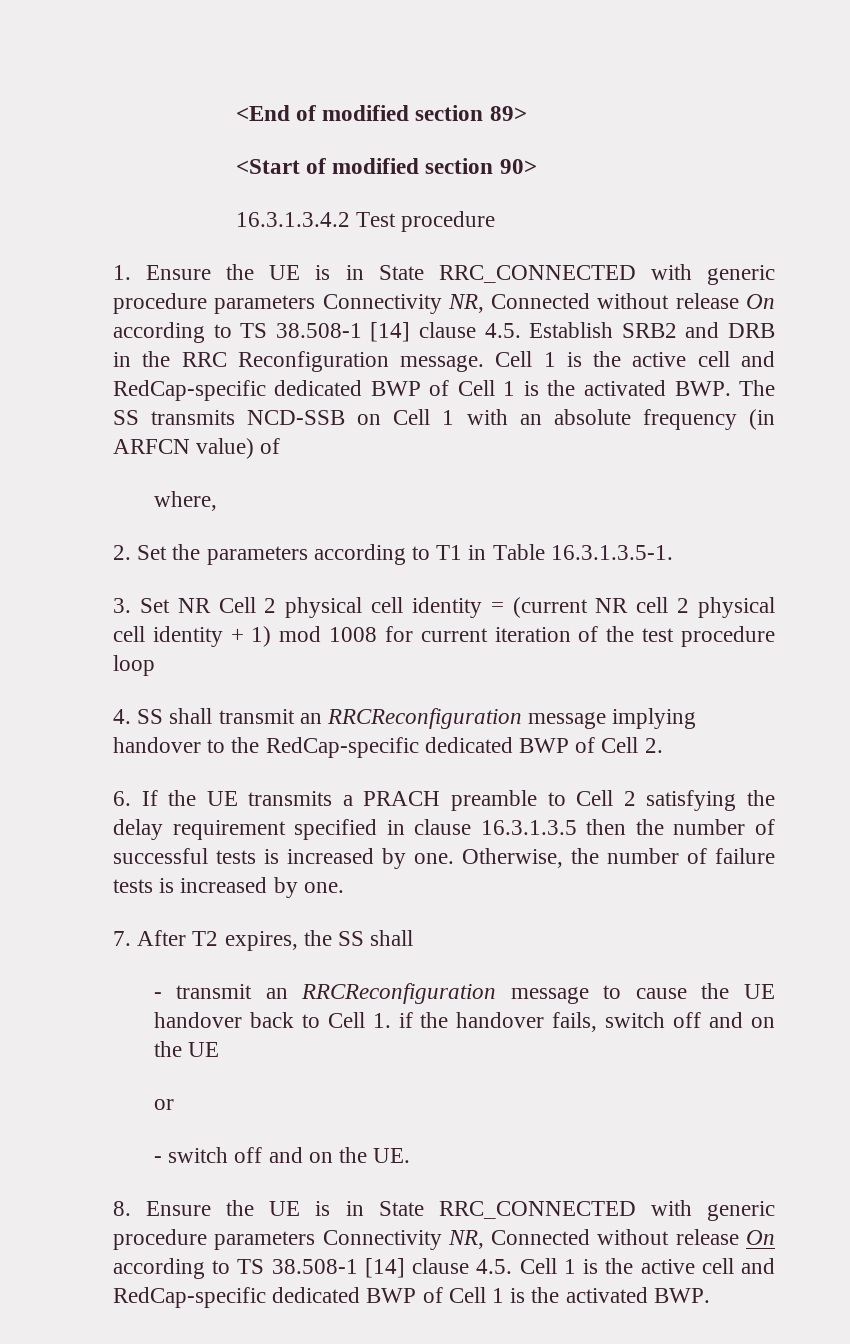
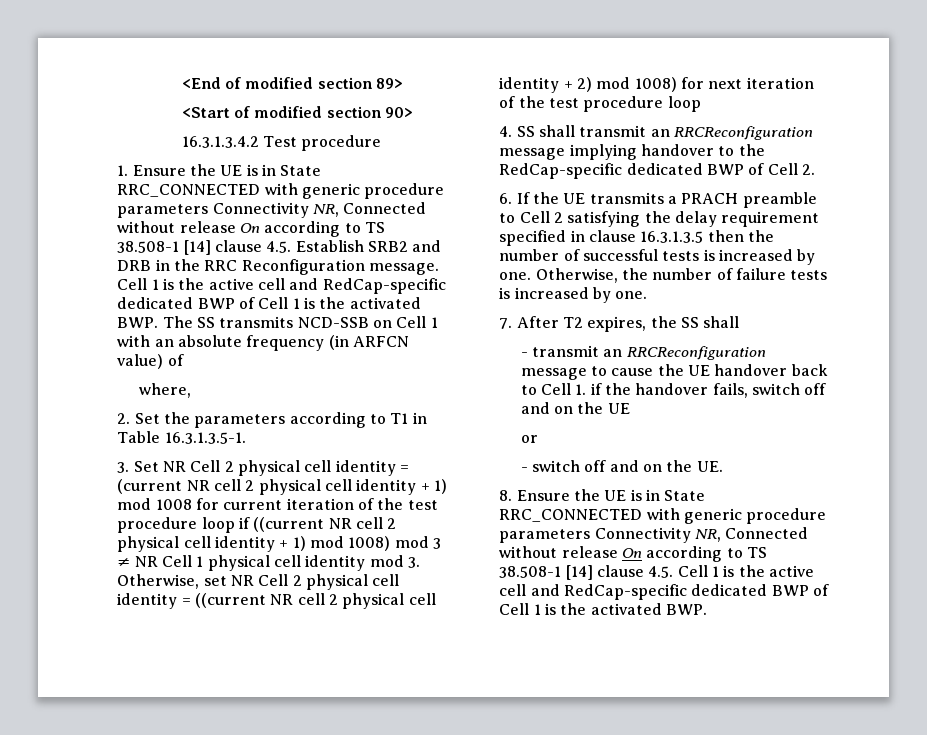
(155, 665) none -> [239,517,397,532] [117,536,441,552] [117,555,420,571] [117,574,400,590] [117,593,436,609] [499,77,814,93] [499,96,701,112] if ((current NR cell 2 physical cell identity + 1) mod 1008) mod 3 ≠ NR Cell 1 physical cell identity mod 3. Otherwise, set NR Cell 2 physical cell identity = ((current NR cell 2 physical cell identity + 2) mod 1008) for next iteration of the test procedure loop

